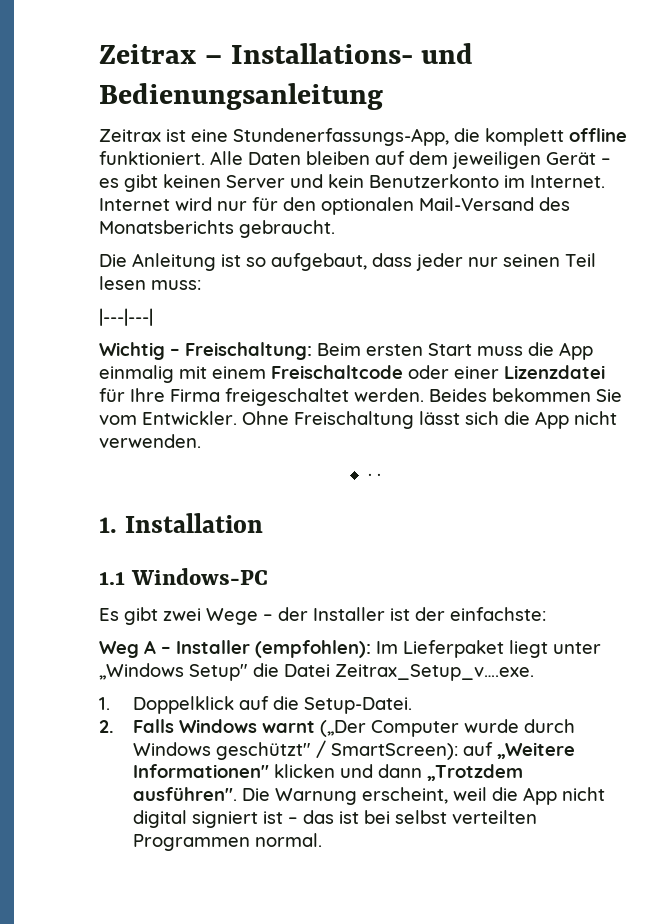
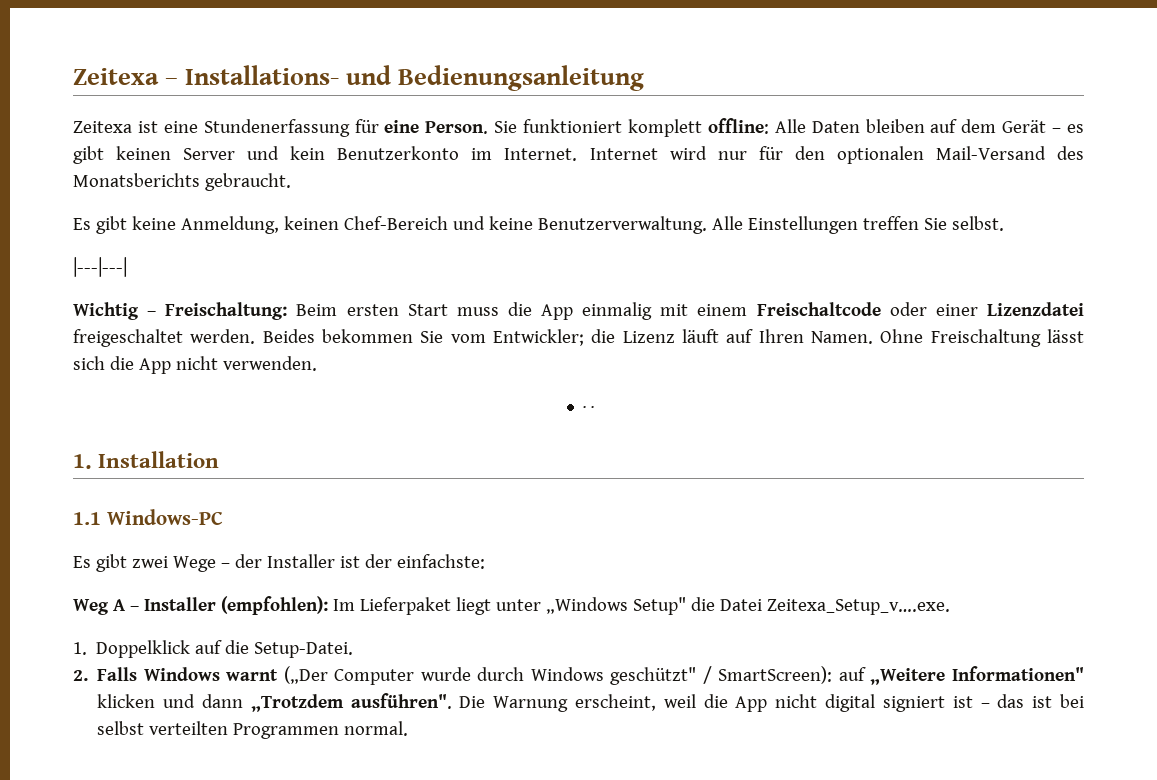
[99,44,196,64] Zeitrax -> [73,68,159,85] Zeitexa
[99,129,161,142] Zeitrax -> [73,121,132,133] Zeitexa
[233,128,627,146] [99,151,205,165] Stundenerfassungs-App, die komplett offline funktioniert. -> [203,118,769,137] Stundenerfassung für eine Person. Sie funktioniert komplett offline:
[452,151,541,169] jeweiligen -> (997, 126) none
[99,253,596,271] [99,276,201,290] Die Anleitung ist so aufgebaut, dass jeder nur seinen Teil lesen muss: -> [73,216,1004,234] Es gibt keine Anmeldung, keinen Chef-Bereich und keine Benutzerverwaltung. Alle Einstellungen treffen Sie selbst.
[99,388,220,402] für Ihre Firma -> (1084, 309) none
[142,411,237,425] Entwickler. -> [492,329,874,346] Entwickler; die Lizenz läuft auf Ihren Namen.
[335,664,534,681] Zeitrax_Setup_v….exe. -> [766,599,950,615] Zeitexa_Setup_v….exe.

